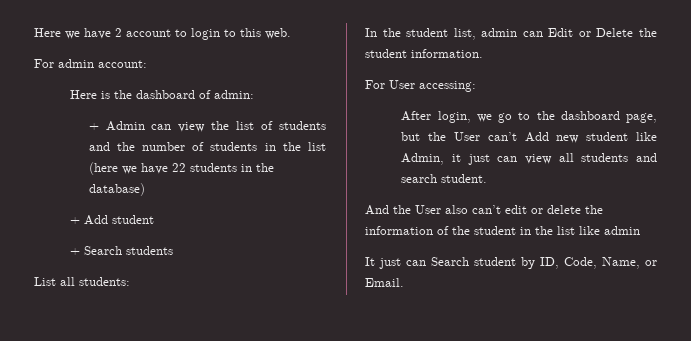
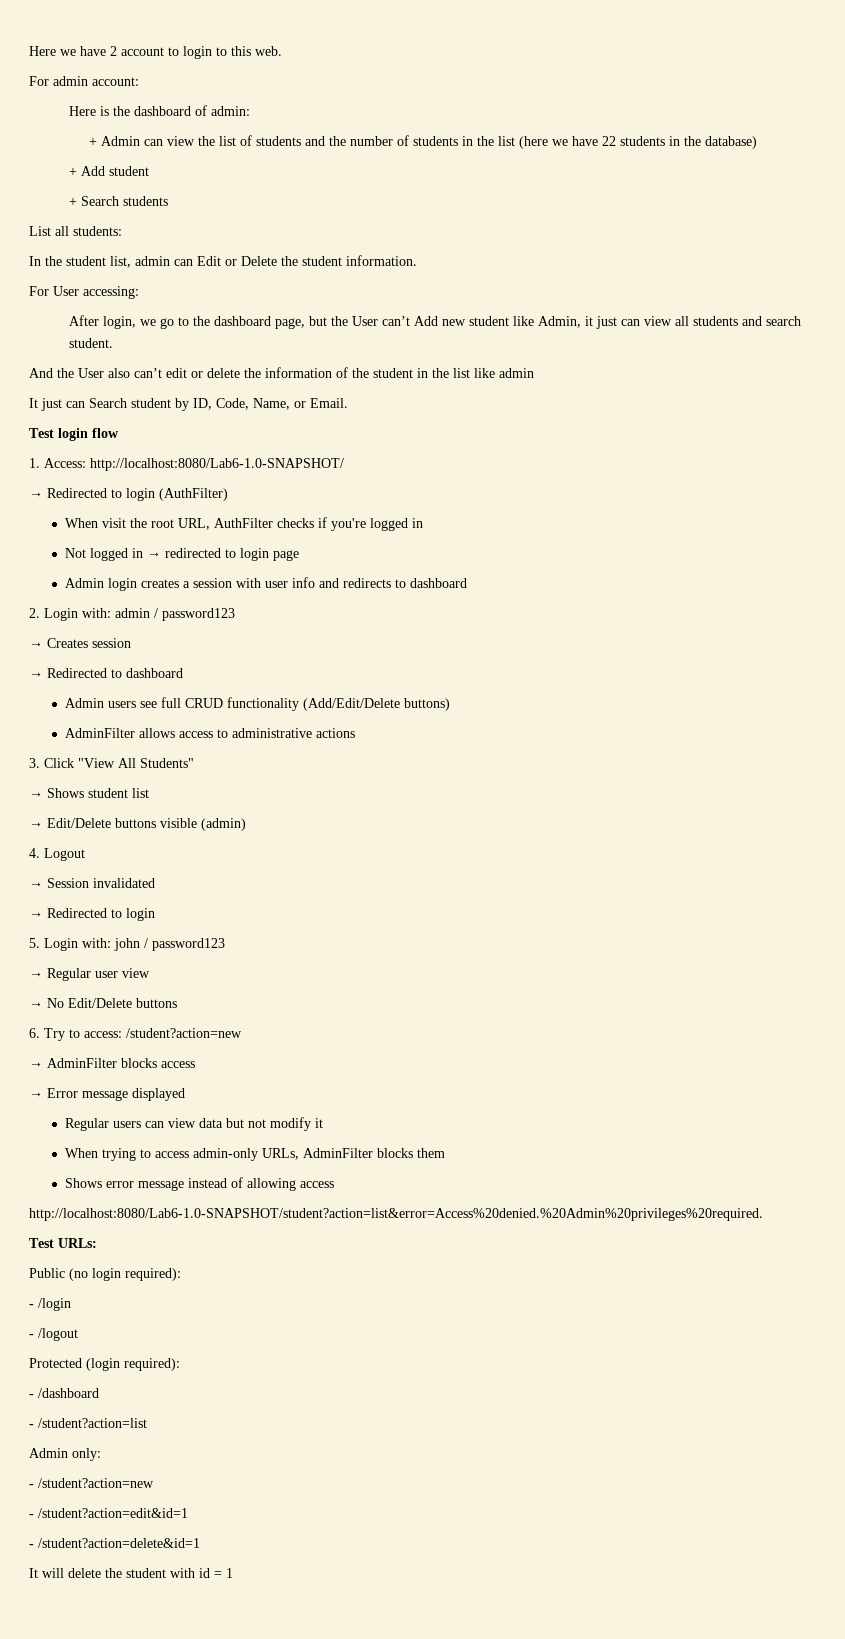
(404, 282) none -> [29,428,119,441] [29,458,344,471] [29,488,228,501] [64,517,423,531] [64,548,299,561] [64,577,467,591] [29,608,235,621] [29,638,131,648] [29,668,183,678] [64,697,450,711] [64,728,355,738] [29,758,194,768] [29,788,149,798] [29,818,246,831] [29,848,85,861] [29,878,155,888] [29,908,155,921] [29,938,225,951] [29,968,150,981] [29,998,177,1008] [29,1028,242,1041] [29,1058,195,1068] [29,1088,185,1101] [64,1117,323,1131] [64,1148,445,1161] [64,1177,334,1191] [29,1208,763,1221] [29,1238,97,1248] [29,1268,181,1281] [29,1298,71,1311] [29,1328,78,1341] [29,1358,180,1371] [29,1388,99,1398] [29,1418,147,1428] [29,1448,101,1461] [29,1478,154,1488] [29,1508,188,1518] [29,1538,200,1548] [29,1568,233,1578] // Test login flow // 1. Access: http://localhost:8080/Lab6-1.0-SNAPSHOT/ // → Redirected to login (AuthFilter) // When visit the root URL, AuthFilter checks if you're logged in // Not logged in → redirected to login page // Admin login creates a session with user info and redirects to dashboard // 2. Login with: admin / password123 // → Creates session // → Redirected to dashboard // Admin users see full CRUD functionality (Add/Edit/Delete buttons) // AdminFilter allows access to administrative actions // 3. Click "View All Students" // → Shows student list // → Edit/Delete buttons visible (admin) // 4. Logout // → Session invalidated // → Redirected to login // 5. Login with: john / password123 // → Regular user view // → No Edit/Delete buttons // 6. Try to access: /student?action=new // → AdminFilter blocks access // → Error message displayed // Regular users can view data but not modify it // When trying to access admin-only URLs, AdminFilter blocks them // Shows error message instead of allowing access // http://localhost:8080/Lab6-1.0-SNAPSHOT/student?action=list&error=Access%20denied.%20Admin%20privileges%20required. // Test URLs: // Public (no login required): // - /login // - /logout // Protected (login required): // - /dashboard // - /student?action=list // Admin only: // - /student?action=new // - /student?action=edit&id=1 // - /student?action=delete&id=1 // It will delete the student with id = 1

